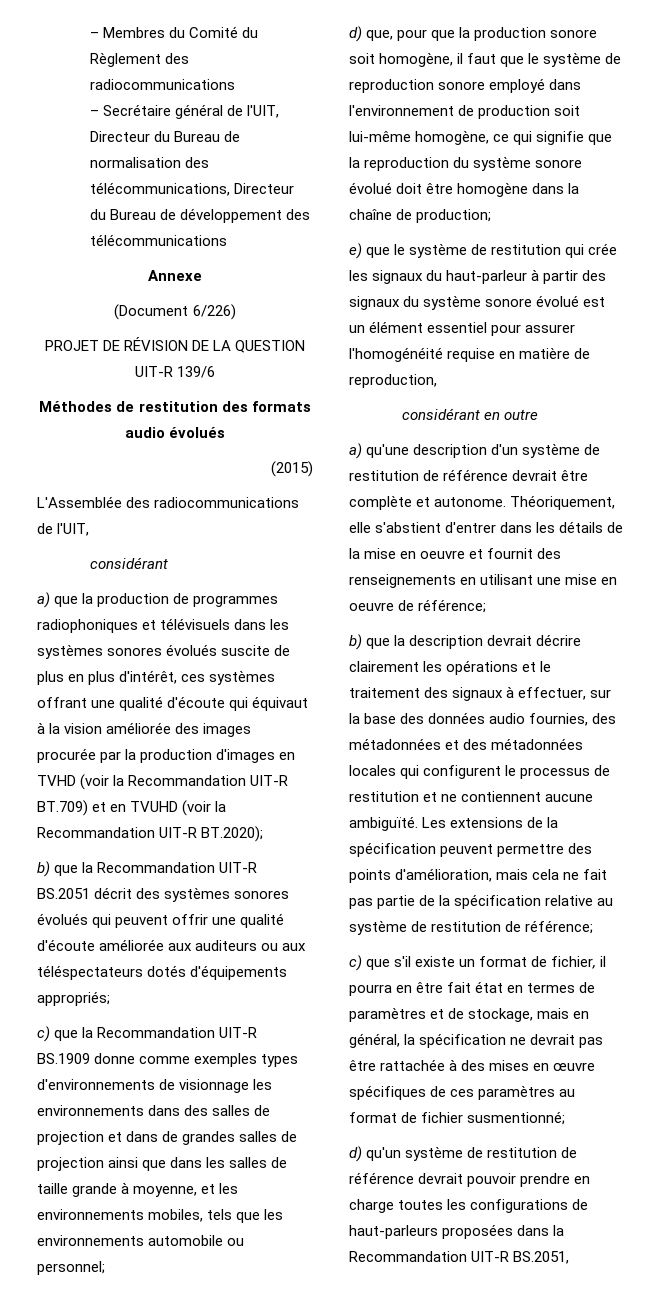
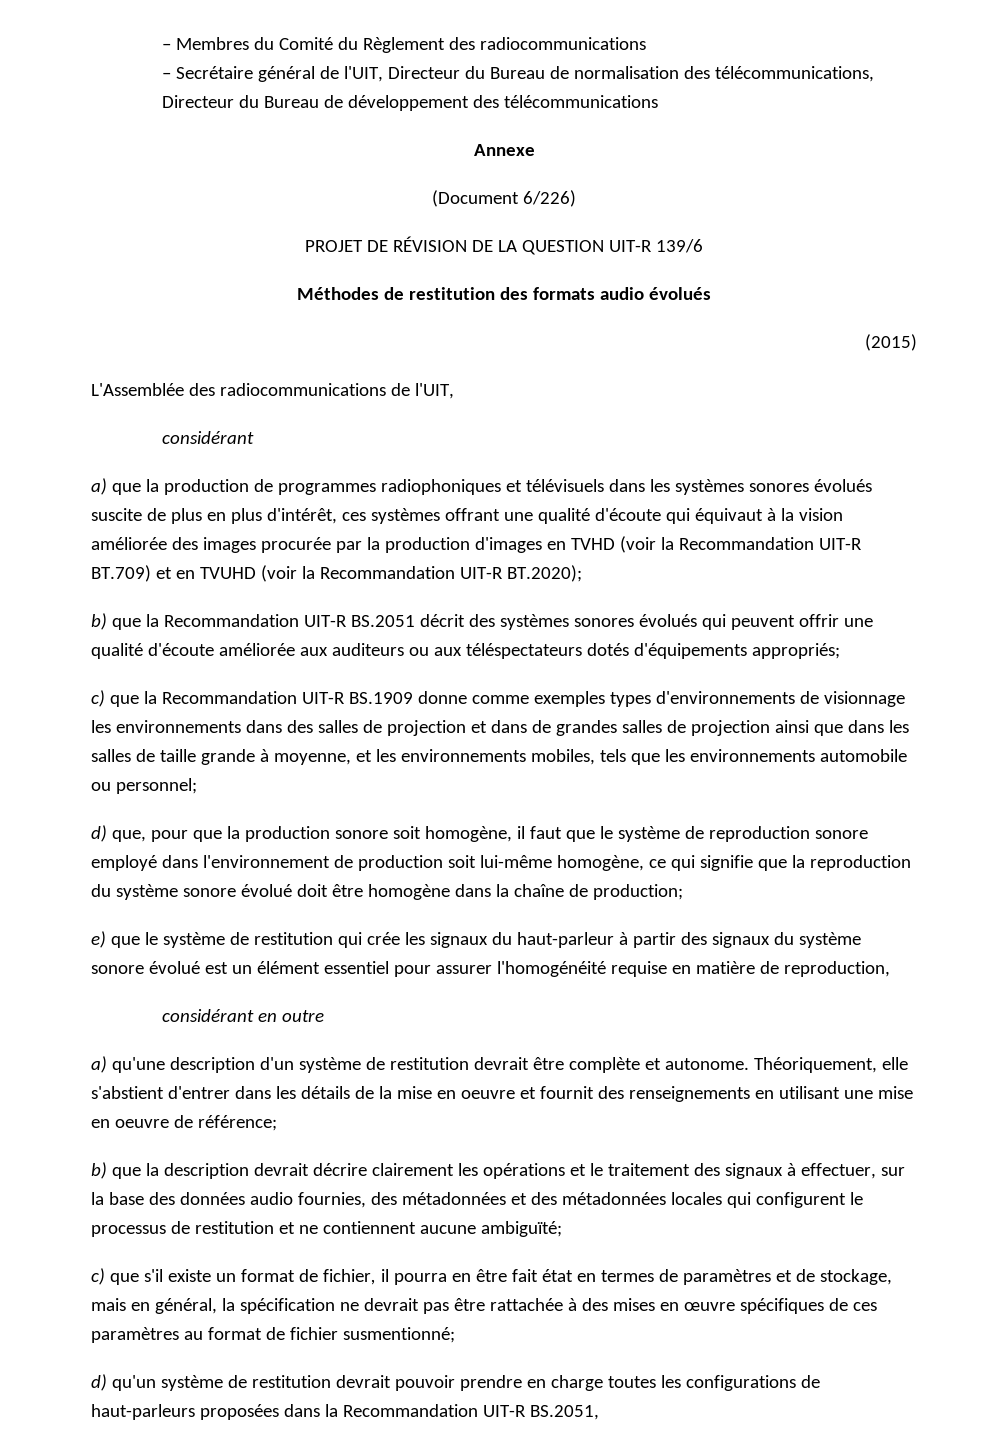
[423,469,509,481] de référence -> (469, 1063) none
[349,816,559,831] [349,842,593,857] [349,868,608,883] [349,894,614,909] [349,920,594,935] ambiguïté. Les extensions de la spécification peuvent permettre des points d'amélioration, mais cela ne fait pas partie de la spécification relative au système de restitution de référence; -> [480,1221,562,1237] ambiguïté;
[561,1147,578,1158] [349,1172,414,1184] de référence -> (331, 1381) none

